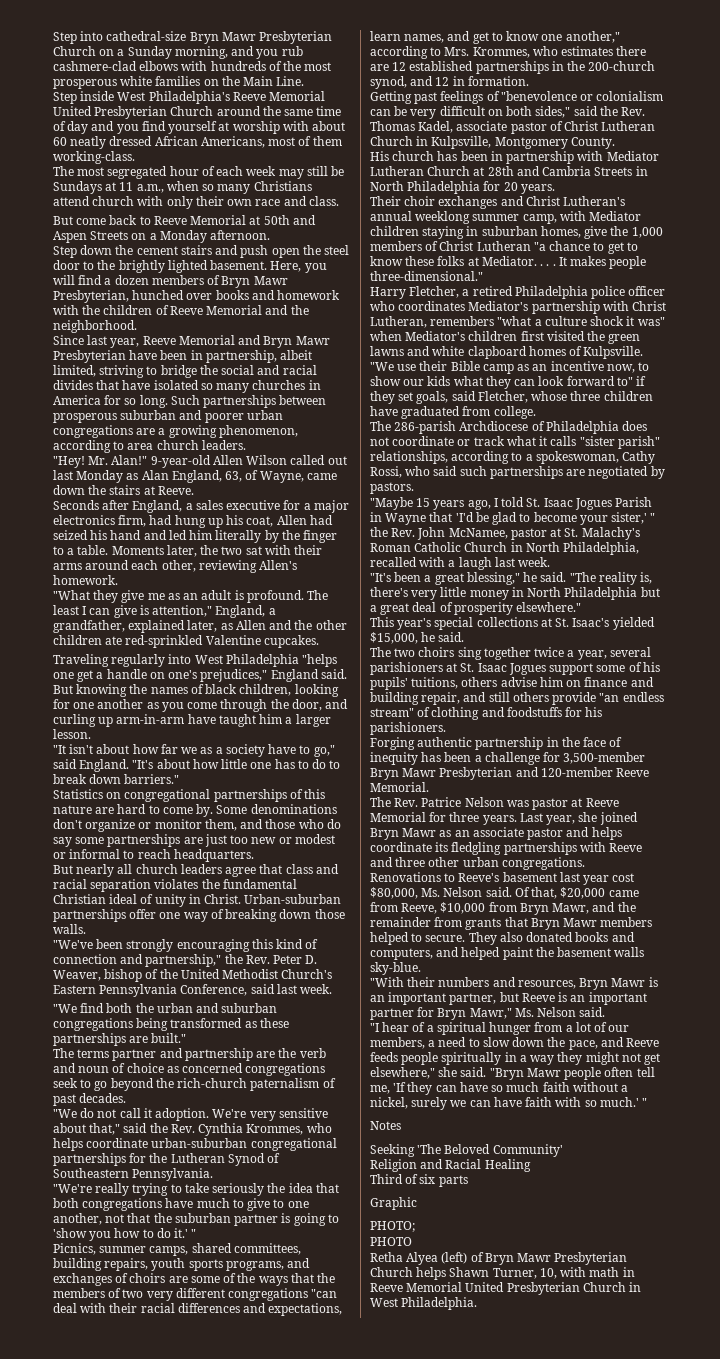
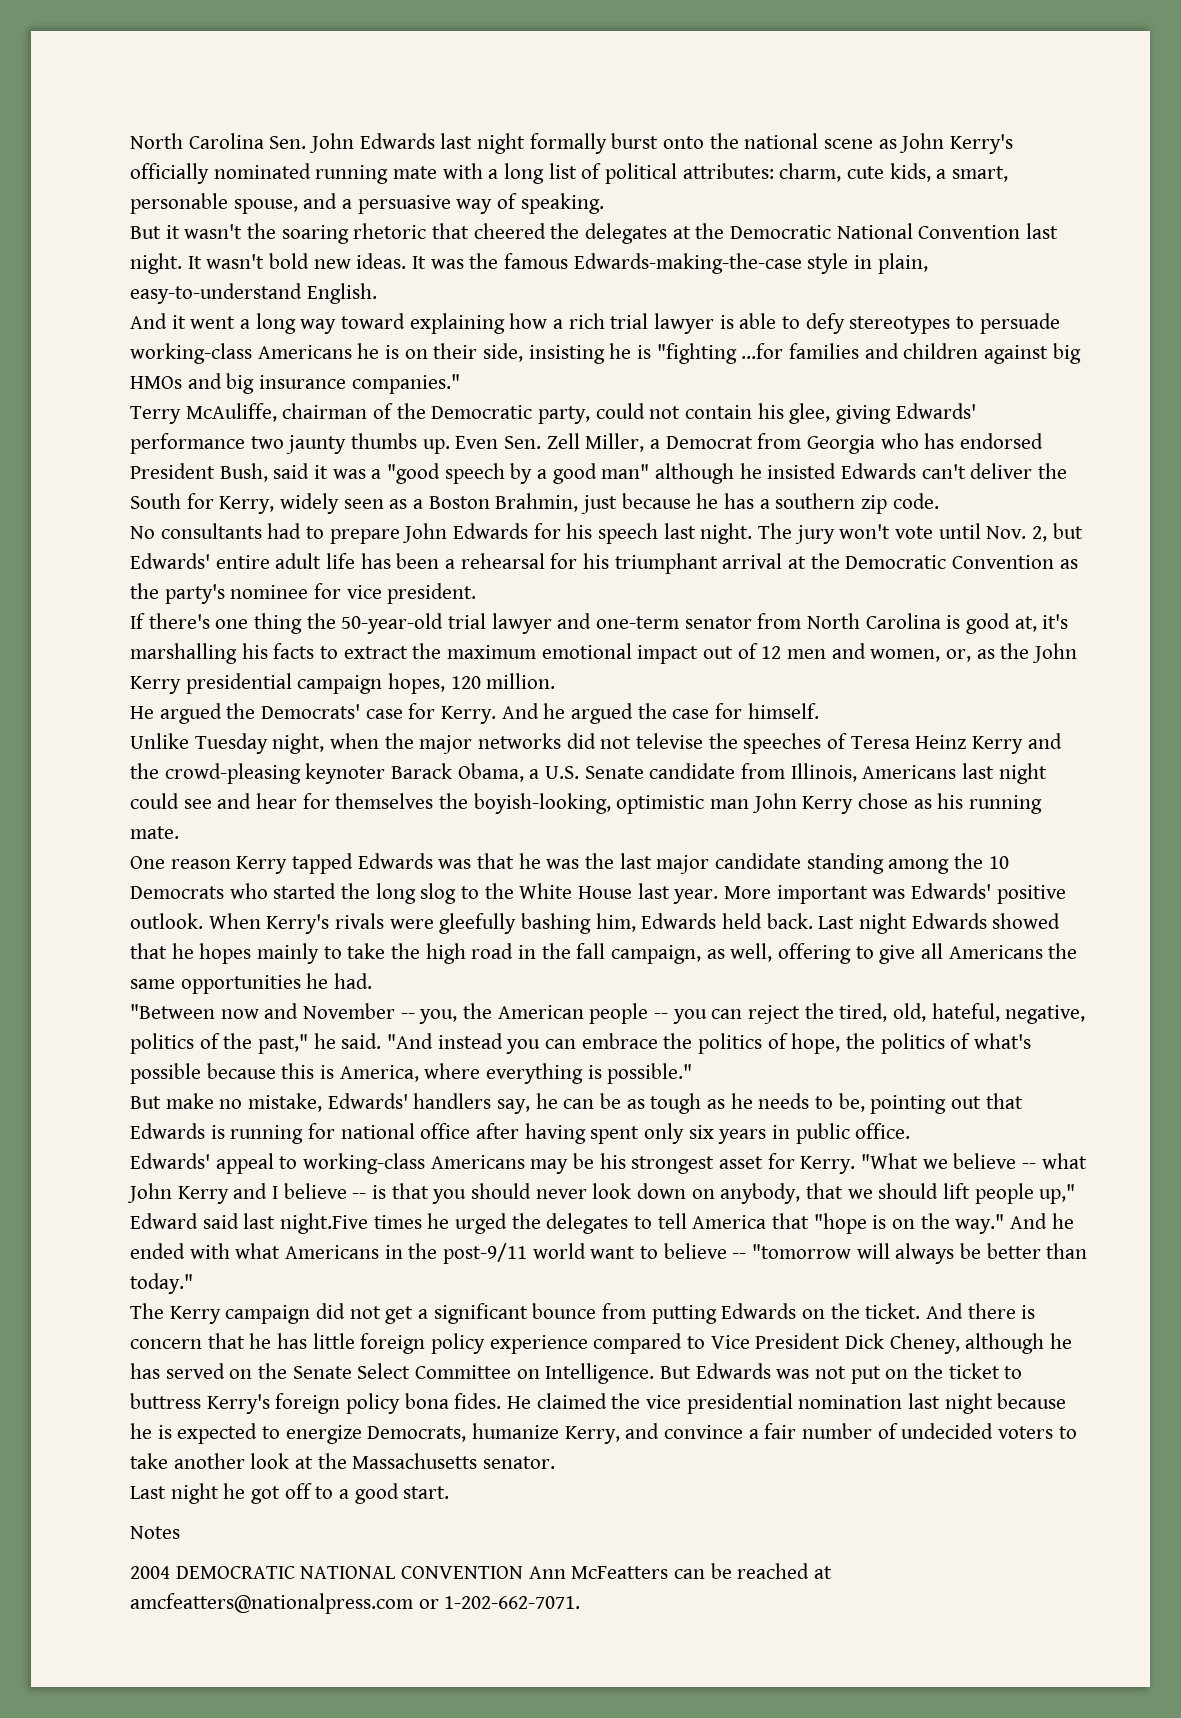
[53,31,333,44] [53,46,303,59] [53,61,332,71] [53,76,305,89] [53,91,326,104] [53,106,342,119] [53,121,346,134] [53,136,342,149] [53,151,135,164] [53,166,345,179] [53,181,312,194] [53,196,339,209] [53,215,316,225] [53,230,271,243] [53,245,350,258] [53,260,327,273] [53,275,288,288] [53,290,341,303] [53,305,309,315] [53,320,137,333] [53,335,330,348] [53,350,313,363] [53,365,317,378] [53,380,321,393] [53,395,327,408] [53,410,283,423] [53,425,298,438] [53,440,246,453] [53,455,347,468] [53,470,337,483] [53,485,194,495] [53,500,349,513] [53,515,333,528] [53,530,338,543] [53,545,323,557] [53,560,298,573] [53,575,118,585] [53,590,329,603] [53,605,276,618] [53,620,347,633] [53,635,319,648] [53,654,338,667] [53,669,347,682] [53,684,339,697] [53,699,349,712] [53,714,331,727] [53,729,91,739] [53,744,335,757] [53,759,341,772] [53,774,180,784] [53,789,326,802] [53,804,337,817] [53,819,341,832] [53,834,335,847] [53,849,254,862] [53,864,339,877] [53,879,297,892] [53,894,342,907] [53,909,345,922] [53,924,86,934] [53,939,319,952] [53,954,318,967] [53,969,333,982] [53,984,333,997] [53,1003,278,1013] [53,1018,289,1031] [53,1033,187,1046] [53,1048,326,1061] [53,1063,326,1076] [53,1078,336,1091] [53,1093,127,1106] [53,1108,328,1121] [53,1123,332,1136] [53,1138,337,1151] [53,1153,281,1166] [53,1168,214,1181] [53,1183,339,1196] [53,1198,309,1211] [53,1213,339,1226] [53,1228,197,1241] [53,1243,301,1256] [53,1258,311,1271] [53,1273,336,1286] [53,1288,338,1301] [53,1303,343,1316] [370,31,620,44] [370,46,647,59] [370,61,656,74] [370,76,529,89] [370,91,664,104] [370,106,646,119] [370,121,656,134] [370,136,615,149] [370,151,659,164] [370,166,648,176] [370,181,555,194] [370,196,626,209] [370,211,642,224] [370,226,663,239] [370,241,638,254] [370,256,647,269] [370,271,483,281] [370,286,666,299] [370,301,667,314] [370,316,665,328] [370,331,641,344] [370,346,644,359] [370,361,650,374] [370,376,647,389] [370,391,653,404] [370,406,536,419] [370,421,648,434] [370,436,660,449] [370,451,656,464] [370,466,665,479] [370,482,414,494] [370,497,653,510] [370,512,656,525] [370,527,640,540] [370,542,640,555] [370,557,551,570] [370,572,653,585] [370,587,660,600] [370,602,582,615] [370,617,655,630] [370,632,465,644] [370,647,651,660] [370,662,660,675] [370,677,654,690] [370,692,664,705] [370,707,603,720] [370,722,446,735] [370,737,623,750] [370,752,646,765] [370,767,650,780] [370,782,429,792] [370,797,619,810] [370,812,638,825] [370,827,622,840] [370,842,643,855] [370,857,585,870] [370,872,635,885] [370,887,639,899] [370,902,636,915] [370,917,653,930] [370,932,635,945] [370,947,645,960] [370,962,421,975] [370,977,658,990] [370,992,647,1005] [370,1007,606,1020] [370,1022,630,1035] [370,1037,660,1050] [370,1052,661,1065] [370,1067,655,1080] [370,1082,629,1095] [370,1097,648,1110] [370,1121,401,1130] [370,1144,563,1157] [370,1159,531,1172] [370,1174,468,1187] [370,1197,417,1210] [370,1221,415,1232] [370,1237,412,1246] [370,1252,628,1265] [370,1267,635,1280] [370,1282,642,1295] [370,1297,478,1310] Step into cathedral-size Bryn Mawr Presbyterian Church on a Sunday morning, and you rub cashmere-clad elbows with hundreds of the most prosperous white families on the Main Line. // Step inside West Philadelphia's Reeve Memorial United Presbyterian Church around the same time of day and you find yourself at worship with about 60 neatly dressed African Americans, most of them working-class. // The most segregated hour of each week may still be Sundays at 11 a.m., when so many Christians attend church with only their own race and class. // But come back to Reeve Memorial at 50th and Aspen Streets on a Monday afternoon. // Step down the cement stairs and push open the steel door to the brightly lighted basement. Here, you will find a dozen members of Bryn Mawr Presbyterian, hunched over books and homework with the children of Reeve Memorial and the neighborhood. // Since last year, Reeve Memorial and Bryn Mawr Presbyterian have been in partnership, albeit limited, striving to bridge the social and racial divides that have isolated so many churches in America for so long. Such partnerships between prosperous suburban and poorer urban congregations are a growing phenomenon, according to area church leaders. // "Hey! Mr. Alan!" 9-year-old Allen Wilson called out last Monday as Alan England, 63, of Wayne, came down the stairs at Reeve. // Seconds after England, a sales executive for a major electronics firm, had hung up his coat, Allen had seized his hand and led him literally by the finger to a table. Moments later, the two sat with their arms around each other, reviewing Allen's homework. // "What they give me as an adult is profound. The least I can give is attention," England, a grandfather, explained later, as Allen and the other children ate red-sprinkled Valentine cupcakes. // Traveling regularly into West Philadelphia "helps one get a handle on one's prejudices," England said. But knowing the names of black children, looking for one another as you come through the door, and curling up arm-in-arm have taught him a larger lesson. // "It isn't about how far we as a society have to go," said England. "It's about how little one has to do to break down barriers." // Statistics on congregational partnerships of this nature are hard to come by. Some denominations don't organize or monitor them, and those who do say some partnerships are just too new or modest or informal to reach headquarters. // But nearly all church leaders agree that class and racial separation violates the fundamental Christian ideal of unity in Christ. Urban-suburban partnerships offer one way of breaking down those walls. // "We've been strongly encouraging this kind of connection and partnership," the Rev. Peter D. Weaver, bishop of the United Methodist Church's Eastern Pennsylvania Conference, said last week. // "We find both the urban and suburban congregations being transformed as these partnerships are built." // The terms partner and partnership are the verb and noun of choice as concerned congregations seek to go beyond the rich-church paternalism of past decades. // "We do not call it adoption. We're very sensitive about that," said the Rev. Cynthia Krommes, who helps coordinate urban-suburban congregational partnerships for the Lutheran Synod of Southeastern Pennsylvania. // "We're really trying to take seriously the idea that both congregations have much to give to one another, not that the suburban partner is going to 'show you how to do it.' " // Picnics, summer camps, shared committees, building repairs, youth sports programs, and exchanges of choirs are some of the ways that the members of two very different congregations "can deal with their racial differences and expectations, learn names, and get to know one another," according to Mrs. Krommes, who estimates there are 12 established partnerships in the 200-church synod, and 12 in formation. // Getting past feelings of "benevolence or colonialism can be very difficult on both sides," said the Rev. Thomas Kadel, associate pastor of Christ Lutheran Church in Kulpsville, Montgomery County. // His church has been in partnership with Mediator Lutheran Church at 28th and Cambria Streets in North Philadelphia for 20 years. // Their choir exchanges and Christ Lutheran's annual weeklong summer camp, with Mediator children staying in suburban homes, give the 1,000 members of Christ Lutheran "a chance to get to know these folks at Mediator. . . . It makes people three-dimensional." // Harry Fletcher, a retired Philadelphia police officer who coordinates Mediator's partnership with Christ Lutheran, remembers "what a culture shock it was" when Mediator's children first visited the green lawns and white clapboard homes of Kulpsville. "We use their Bible camp as an incentive now, to show our kids what they can look forward to" if they set goals, said Fletcher, whose three children have graduated from college. // The 286-parish Archdiocese of Philadelphia does not coordinate or track what it calls "sister parish" relationships, according to a spokeswoman, Cathy Rossi, who said such partnerships are negotiated by pastors. // "Maybe 15 years ago, I told St. Isaac Jogues Parish in Wayne that 'I'd be glad to become your sister,' " the Rev. John McNamee, pastor at St. Malachy's Roman Catholic Church in North Philadelphia, recalled with a laugh last week. // "It's been a great blessing," he said. "The reality is, there's very little money in North Philadelphia but a great deal of prosperity elsewhere." // This year's special collections at St. Isaac's yielded $15,000, he said. // The two choirs sing together twice a year, several parishioners at St. Isaac Jogues support some of his pupils' tuitions, others advise him on finance and building repair, and still others provide "an endless stream" of clothing and foodstuffs for his parishioners. // Forging authentic partnership in the face of inequity has been a challenge for 3,500-member Bryn Mawr Presbyterian and 120-member Reeve Memorial. // The Rev. Patrice Nelson was pastor at Reeve Memorial for three years. Last year, she joined Bryn Mawr as an associate pastor and helps coordinate its fledgling partnerships with Reeve and three other urban congregations. // Renovations to Reeve's basement last year cost $80,000, Ms. Nelson said. Of that, $20,000 came from Reeve, $10,000 from Bryn Mawr, and the remainder from grants that Bryn Mawr members helped to secure. They also donated books and computers, and helped paint the basement walls sky-blue. // "With their numbers and resources, Bryn Mawr is an important partner, but Reeve is an important partner for Bryn Mawr," Ms. Nelson said. // "I hear of a spiritual hunger from a lot of our members, a need to slow down the pace, and Reeve feeds people spiritually in a way they might not get elsewhere," she said. "Bryn Mawr people often tell me, 'If they can have so much faith without a nickel, surely we can have faith with so much.' " // Notes // Seeking 'The Beloved Community' // Religion and Racial Healing // Third of six parts // Graphic // PHOTO; // PHOTO // Retha Alyea (left) of Bryn Mawr Presbyterian Church helps Shawn Turner, 10, with math in Reeve Memorial United Presbyterian Church in West Philadelphia. -> [130,133,1014,154] [130,163,1009,184] [130,193,604,214] [130,223,1059,244] [130,253,928,274] [130,283,377,304] [130,313,1060,334] [130,343,1081,364] [130,373,460,394] [130,403,976,424] [130,433,1044,454] [130,463,1068,484] [130,493,939,514] [130,523,1083,544] [130,553,1078,574] [130,583,477,604] [130,613,1069,634] [130,643,1078,664] [130,673,556,694] [130,703,819,724] [130,733,1062,754] [130,763,1047,784] [130,793,1043,814] [130,826,179,839] [130,853,1009,874] [130,883,1066,904] [130,913,1061,934] [130,943,1078,964] [130,973,373,994] [130,1003,1086,1024] [130,1033,1032,1054] [130,1063,693,1084] [130,1093,1023,1114] [130,1123,911,1144] [130,1153,1087,1174] [127,1183,1076,1204] [130,1213,1074,1234] [130,1243,1088,1264] [130,1273,193,1294] [130,1303,1036,1324] [130,1333,1073,1354] [130,1363,1023,1384] [130,1393,1067,1414] [130,1423,1077,1444] [130,1453,556,1469] [130,1483,450,1504] [130,1526,180,1539] [130,1563,833,1579] [130,1593,581,1614] North Carolina Sen. John Edwards last night formally burst onto the national scene as John Kerry's officially nominated running mate with a long list of political attributes: charm, cute kids, a smart, personable spouse, and a persuasive way of speaking. // But it wasn't the soaring rhetoric that cheered the delegates at the Democratic National Convention last night. It wasn't bold new ideas. It was the famous Edwards-making-the-case style in plain, easy-to-understand English. // And it went a long way toward explaining how a rich trial lawyer is able to defy stereotypes to persuade working-class Americans he is on their side, insisting he is "fighting ...for families and children against big HMOs and big insurance companies." // Terry McAuliffe, chairman of the Democratic party, could not contain his glee, giving Edwards' performance two jaunty thumbs up. Even Sen. Zell Miller, a Democrat from Georgia who has endorsed President Bush, said it was a "good speech by a good man" although he insisted Edwards can't deliver the South for Kerry, widely seen as a Boston Brahmin, just because he has a southern zip code. // No consultants had to prepare John Edwards for his speech last night. The jury won't vote until Nov. 2, but Edwards' entire adult life has been a rehearsal for his triumphant arrival at the Democratic Convention as the party's nominee for vice president. // If there's one thing the 50-year-old trial lawyer and one-term senator from North Carolina is good at, it's marshalling his facts to extract the maximum emotional impact out of 12 men and women, or, as the John Kerry presidential campaign hopes, 120 million. // He argued the Democrats' case for Kerry. And he argued the case for himself. // Unlike Tuesday night, when the major networks did not televise the speeches of Teresa Heinz Kerry and the crowd-pleasing keynoter Barack Obama, a U.S. Senate candidate from Illinois, Americans last night could see and hear for themselves the boyish-looking, optimistic man John Kerry chose as his running mate. // One reason Kerry tapped Edwards was that he was the last major candidate standing among the 10 Democrats who started the long slog to the White House last year. More important was Edwards' positive outlook. When Kerry's rivals were gleefully bashing him, Edwards held back. Last night Edwards showed that he hopes mainly to take the high road in the fall campaign, as well, offering to give all Americans the same opportunities he had. // "Between now and November -- you, the American people -- you can reject the tired, old, hateful, negative, politics of the past," he said. "And instead you can embrace the politics of hope, the politics of what's possible because this is America, where everything is possible." // But make no mistake, Edwards' handlers say, he can be as tough as he needs to be, pointing out that Edwards is running for national office after having spent only six years in public office. // Edwards' appeal to working-class Americans may be his strongest asset for Kerry. "What we believe -- what John Kerry and I believe -- is that you should never look down on anybody, that we should lift people up," Edward said last night.Five times he urged the delegates to tell America that "hope is on the way." And he ended with what Americans in the post-9/11 world want to believe -- "tomorrow will always be better than today." // The Kerry campaign did not get a significant bounce from putting Edwards on the ticket. And there is concern that he has little foreign policy experience compared to Vice President Dick Cheney, although he has served on the Senate Select Committee on Intelligence. But Edwards was not put on the ticket to buttress Kerry's foreign policy bona fides. He claimed the vice presidential nomination last night because he is expected to energize Democrats, humanize Kerry, and convince a fair number of undecided voters to take another look at the Massachusetts senator. // Last night he got off to a good start. // Notes // 2004 DEMOCRATIC NATIONAL CONVENTION Ann McFeatters can be reached at amcfeatters@nationalpress.com or 1-202-662-7071.

